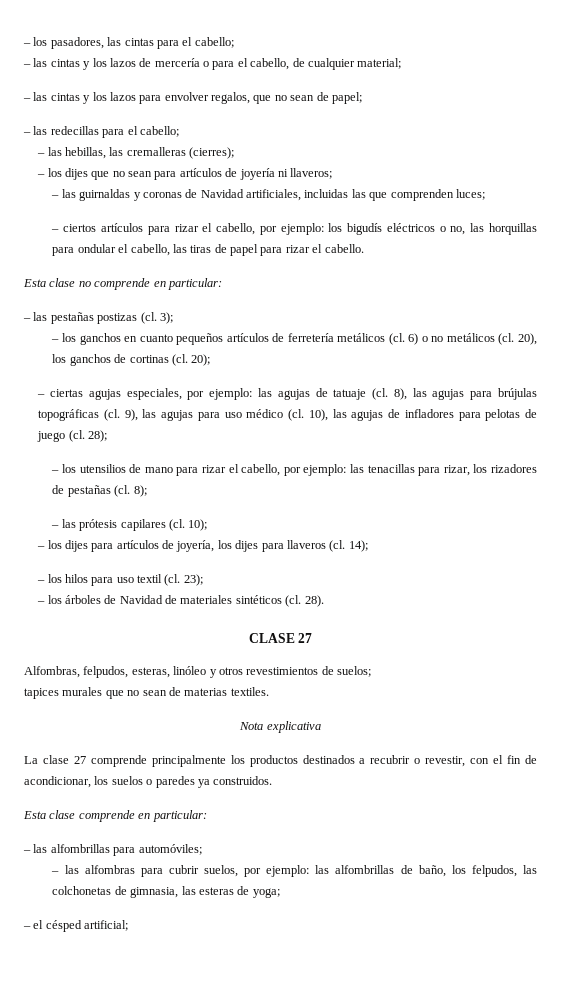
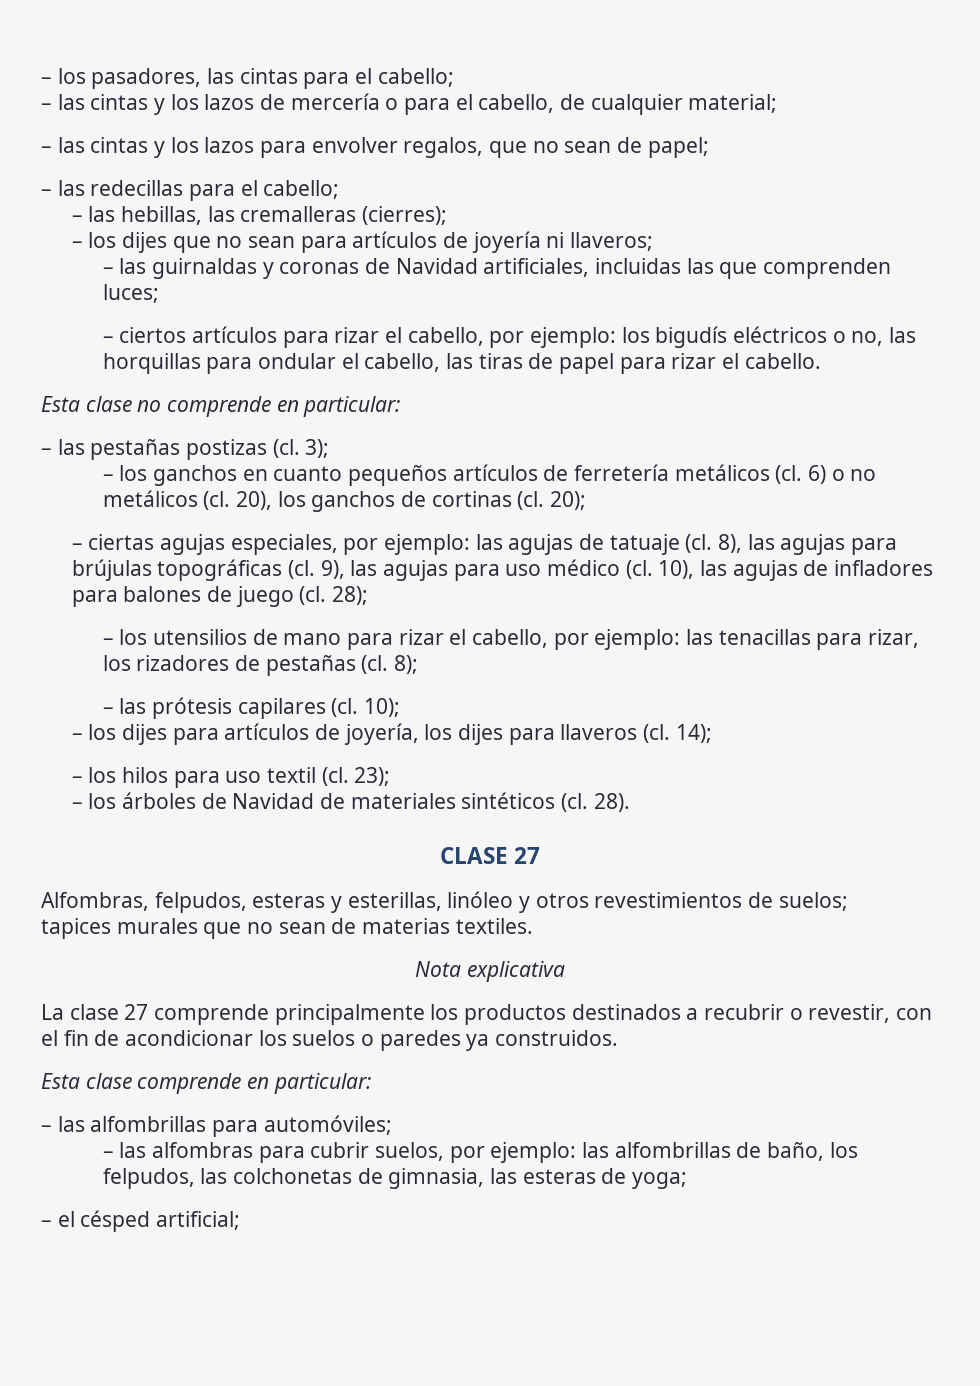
[485,409,521,421] pelotas -> [123,586,202,602] balones
[131,667,170,678] esteras, -> [252,892,442,913] esteras y esterillas,
[24,776,91,788] acondicionar, -> [125,1030,254,1046] acondicionar

